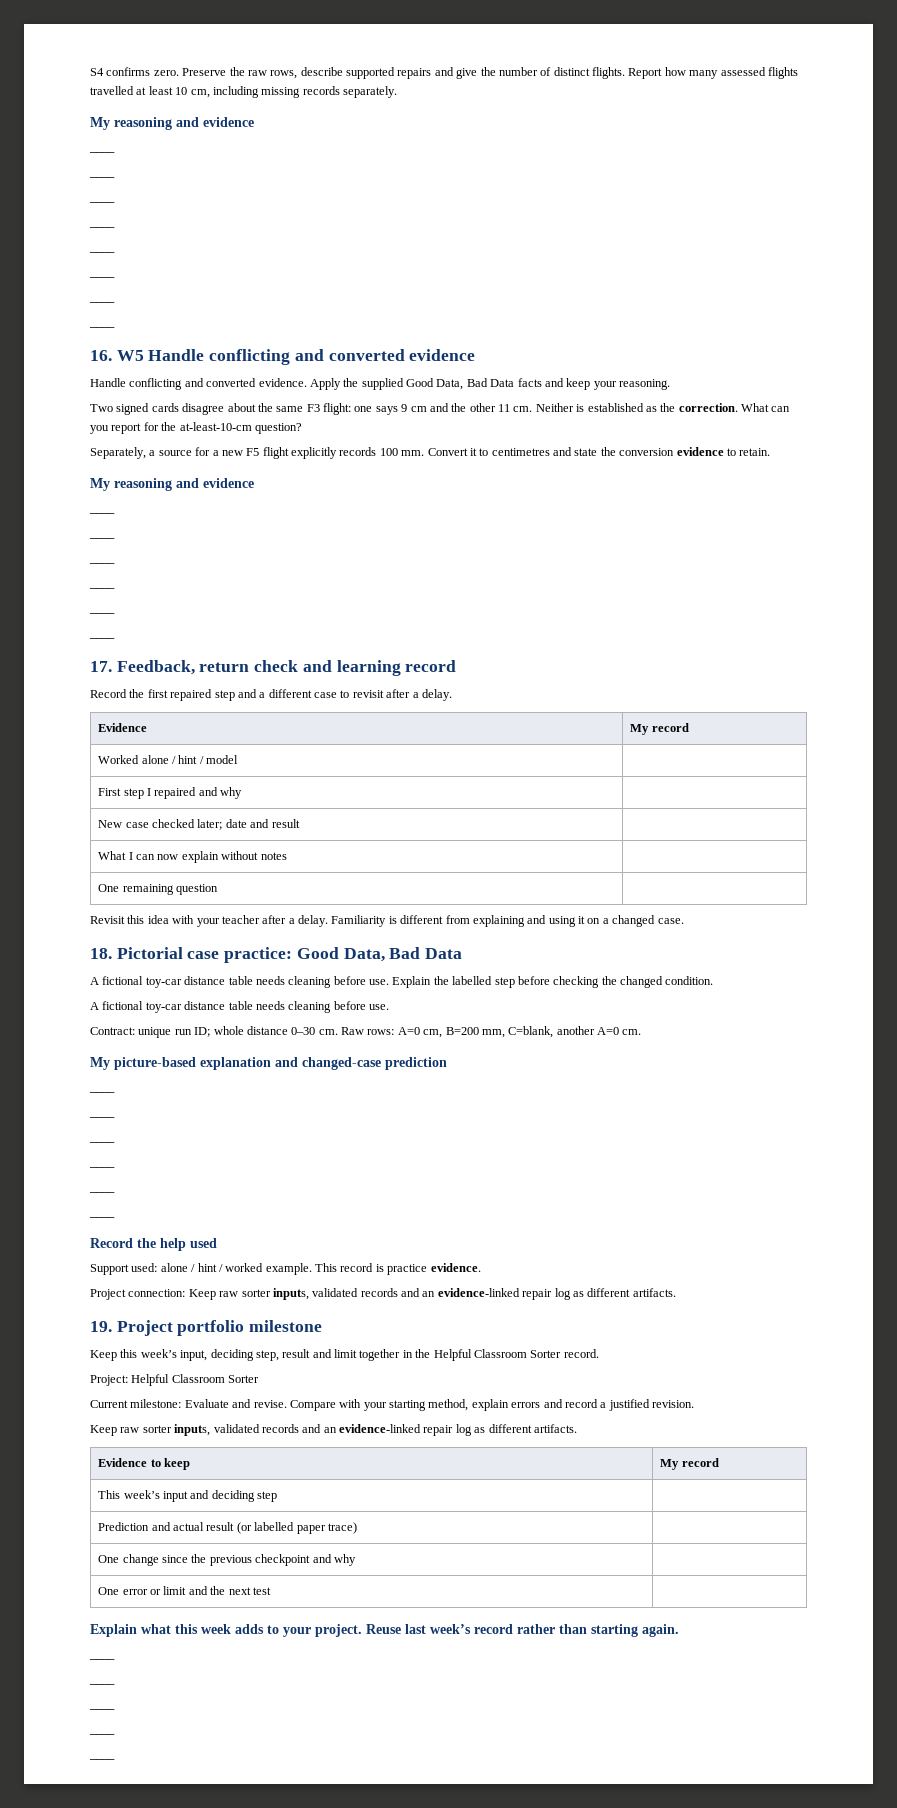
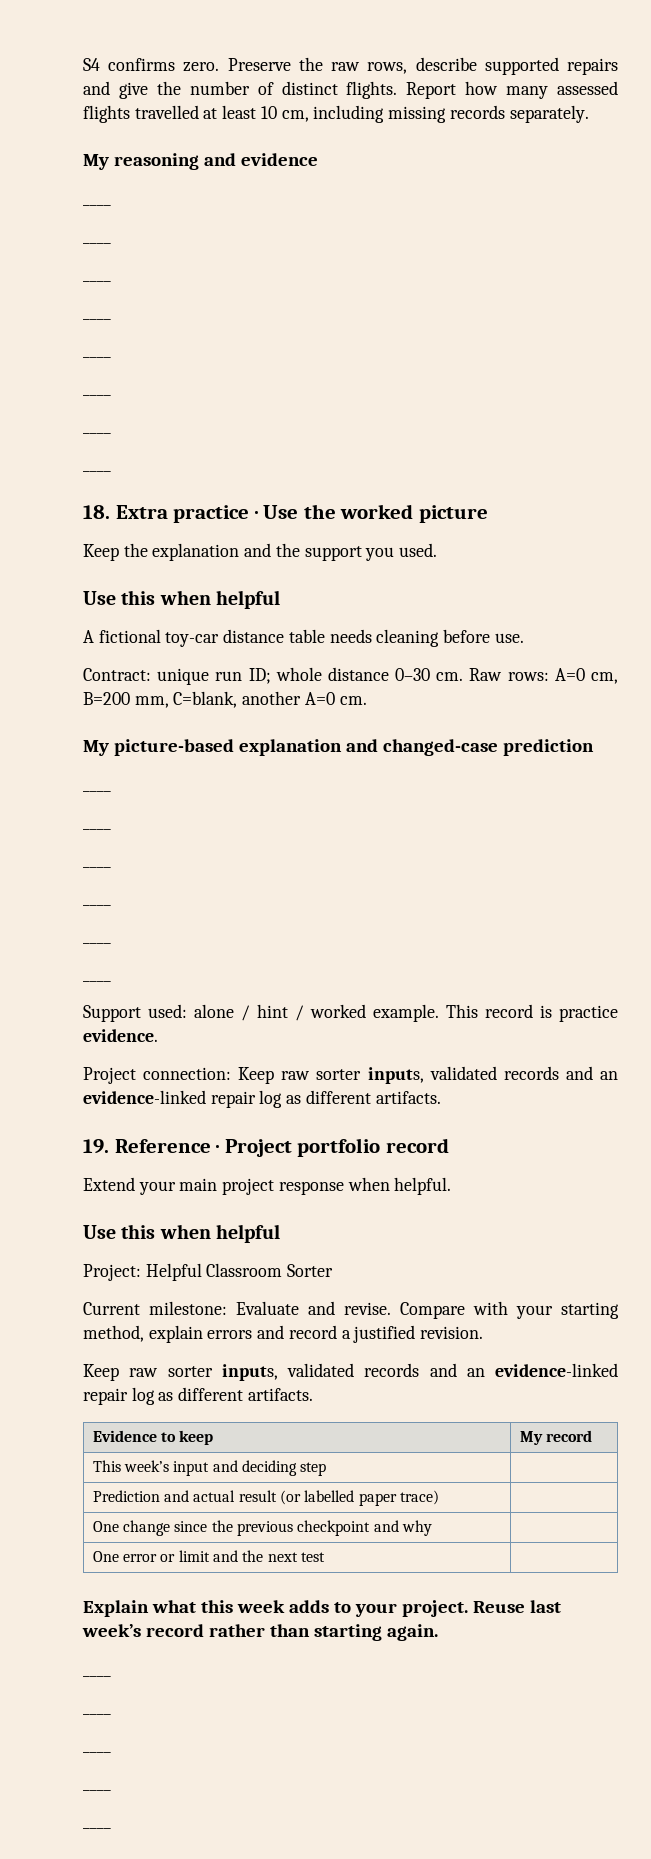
[90,349,476,365] [90,378,670,390] [90,403,791,415] [90,422,302,434] [90,447,771,459] [90,478,254,491] [89,512,115,514] [89,537,115,539] [89,562,115,564] [89,587,115,589] [89,612,115,614] [89,637,115,639] [90,660,457,676] [90,689,452,701] [98,723,148,732] [630,723,689,735] [98,755,239,764] [98,787,243,799] [98,819,300,830] [98,851,287,863] [98,884,219,895] [90,915,684,927] [90,947,463,963] [90,976,714,988] 16. W5 Handle conflicting and converted evidence // Handle conflicting and converted evidence. Apply the supplied Good Data, Bad Data facts and keep your reasoning. // Two signed cards disagree about the same F3 flight: one says 9 cm and the other 11 cm. Neither is established as the correction. What can you report for the at-least-10-cm question? // Separately, a source for a new F5 flight explicitly records 100 mm. Convert it to centimetres and state the conversion evidence to retain. // My reasoning and evidence // ____ // ____ // ____ // ____ // ____ // ____ // 17. Feedback, return check and learning record // Record the first repaired step and a different case to revisit after a delay. // Evidence | My record // Worked alone / hint / model | // First step I repaired and why | // New case checked later; date and result | // What I can now explain without notes | // One remaining question | // Revisit this idea with your teacher after a delay. Familiarity is different from explaining and using it on a changed case. // 18. Pictorial case practice: Good Data, Bad Data // A fictional toy-car distance table needs cleaning before use. Explain the labelled step before checking the changed condition. -> [83,504,488,523] [83,543,438,561] [83,590,280,609] 18. Extra practice · Use the worked picture // Keep the explanation and the support you used. // Use this when helpful
[90,1238,217,1251] // Record the help used -> (111, 981) none
[116,1320,323,1336] [90,1349,599,1361] Project portfolio milestone // Keep this week’s input, deciding step, result and limit together in the Helpful Classroom Sorter record. -> [114,1138,449,1157] [83,1177,452,1195] [83,1224,280,1243] Reference · Project portfolio record // Extend your main project response when helpful. // Use this when helpful

